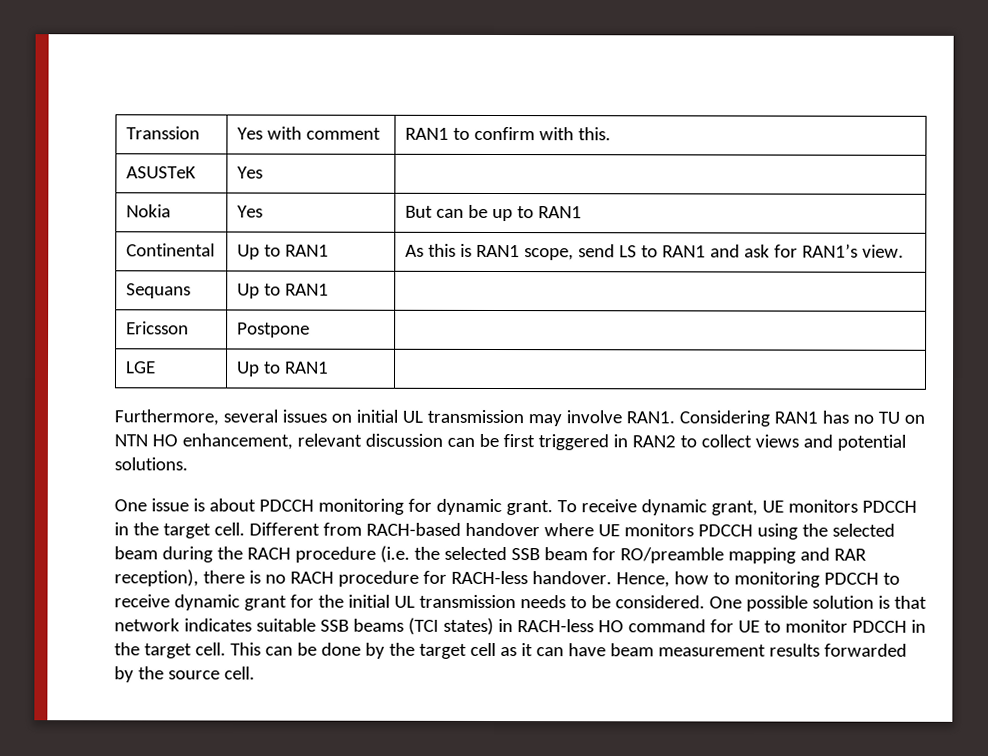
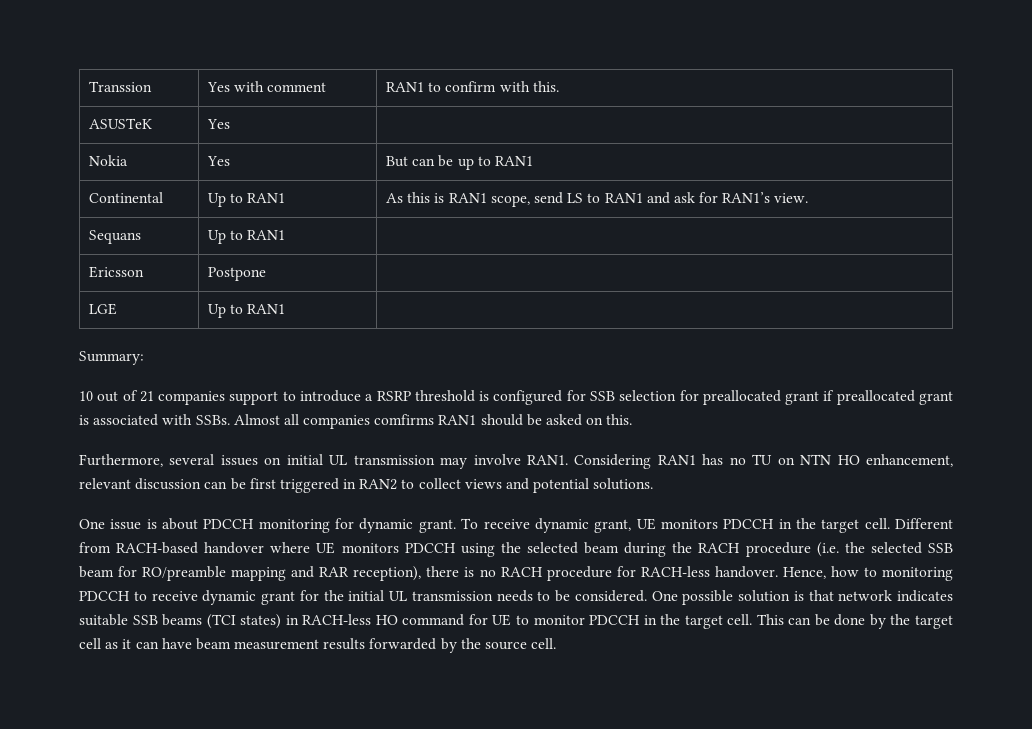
(330, 367) none -> [79,351,144,365] [79,390,954,405] [79,414,633,429] // Summary: // 10 out of 21 companies support to introduce a RSRP threshold is configured for SSB selection for preallocated grant if preallocated grant is associated with SSBs. Almost all companies comfirms RAN1 should be asked on this.

